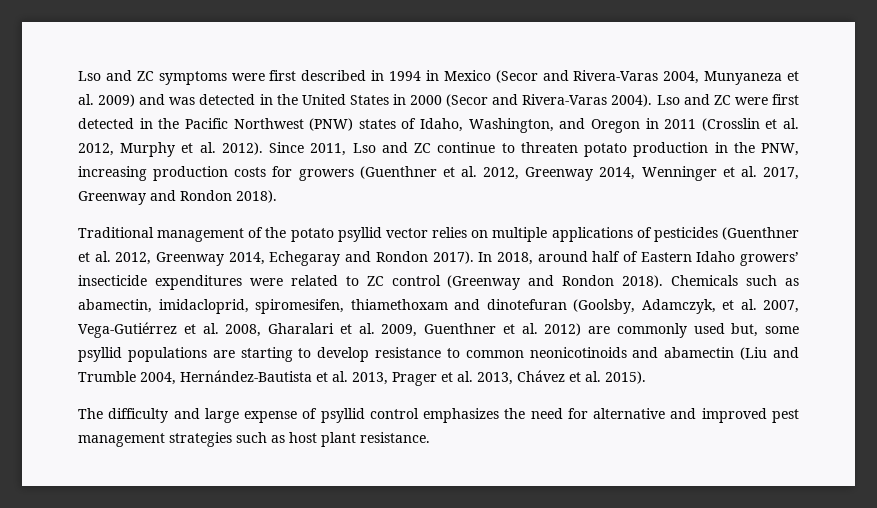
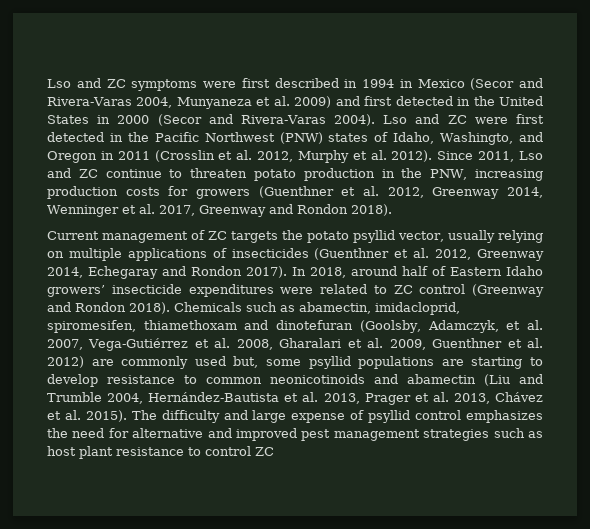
[169,97,196,105] was -> [364,96,393,106] first
[468,118,554,133] Washington, -> [440,132,514,145] Washingto,
[78,227,154,238] Traditional -> [47,231,99,240] Current
(264, 232) none -> [208,231,279,243] ZC targets
[385,227,468,238] vector relies -> [398,230,543,243] vector, usually relying
[653,227,718,242] pesticides -> [231,248,309,258] insecticides
(646, 377) // -> (127, 416) none
[360,432,430,443] resistance. -> [116,446,274,456] resistance to control ZC

